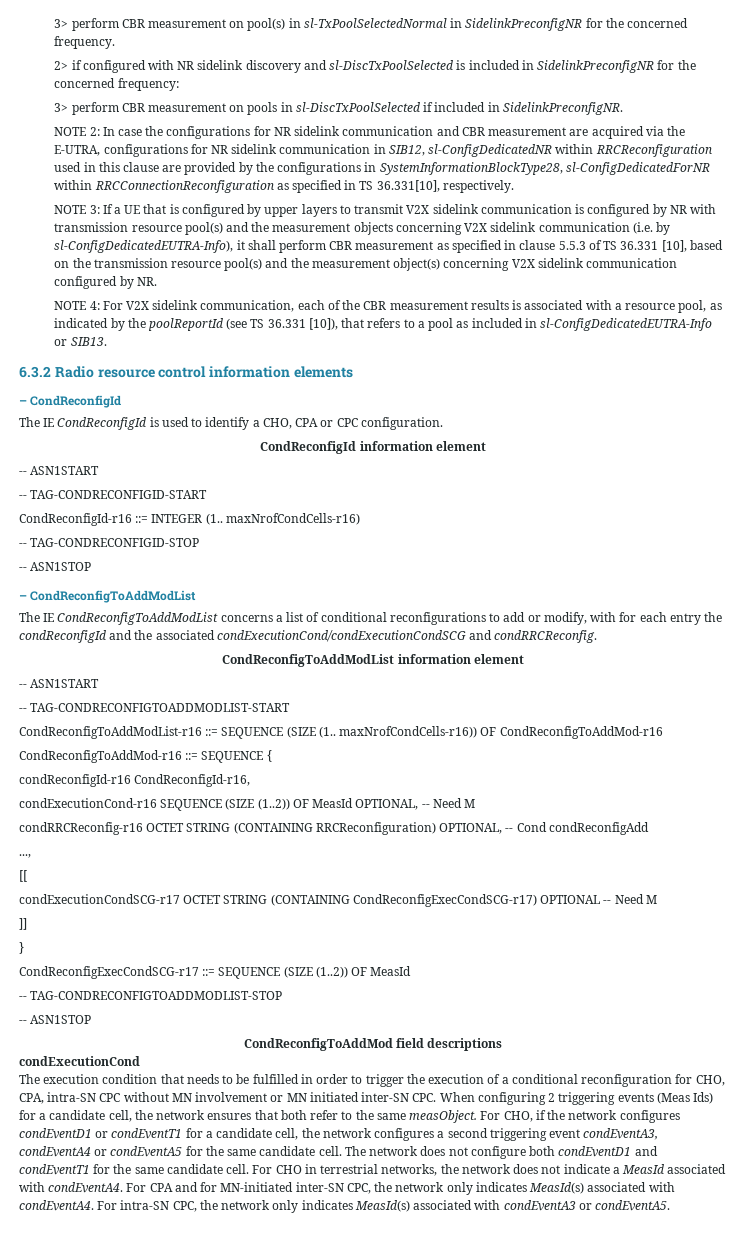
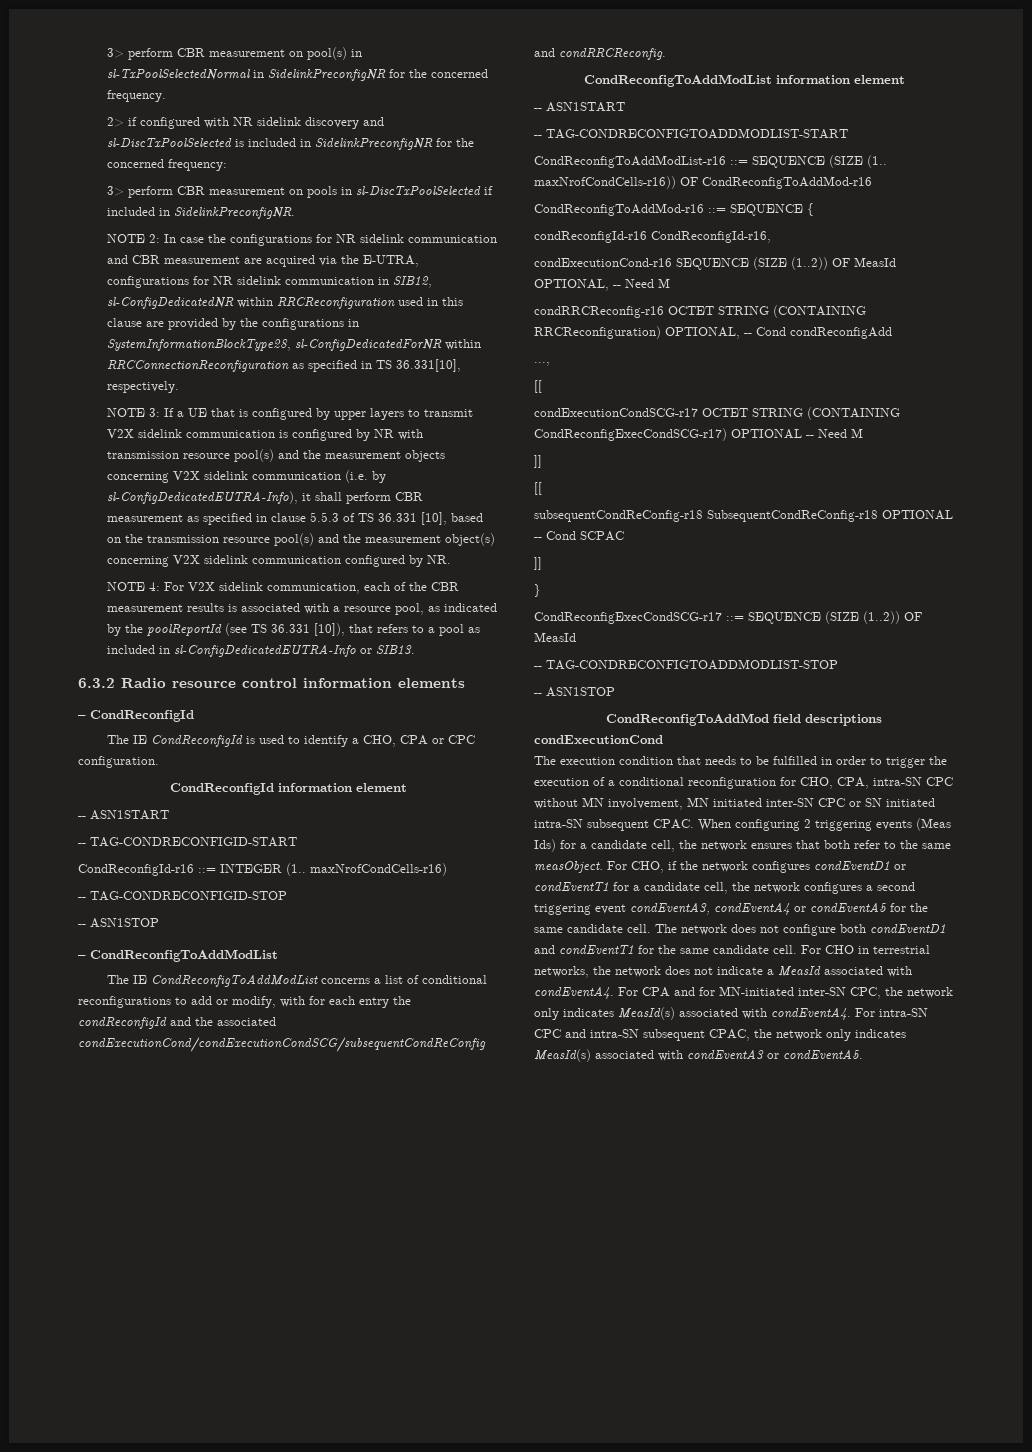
[216,630,466,642] condExecutionCond/condExecutionCondSCG -> [78,1037,486,1052] condExecutionCond/condExecutionCondSCG/subsequentCondReConfig
(27, 924) none -> [534,482,542,495] [534,510,953,522] [534,531,624,541] [534,557,542,570] // [[ // subsequentCondReConfig-r18 SubsequentCondReConfig-r18 OPTIONAL -- Cond SCPAC // ]]
[195,1092,284,1102] involvement or -> [608,798,683,810] involvement,
[412,1093,437,1102] CPC. -> [818,798,935,807] [534,819,694,831] CPC or SN initiated intra-SN subsequent CPAC.
[172,1201,197,1212] CPC, -> [534,1029,750,1041] CPC and intra-SN subsequent CPAC,

